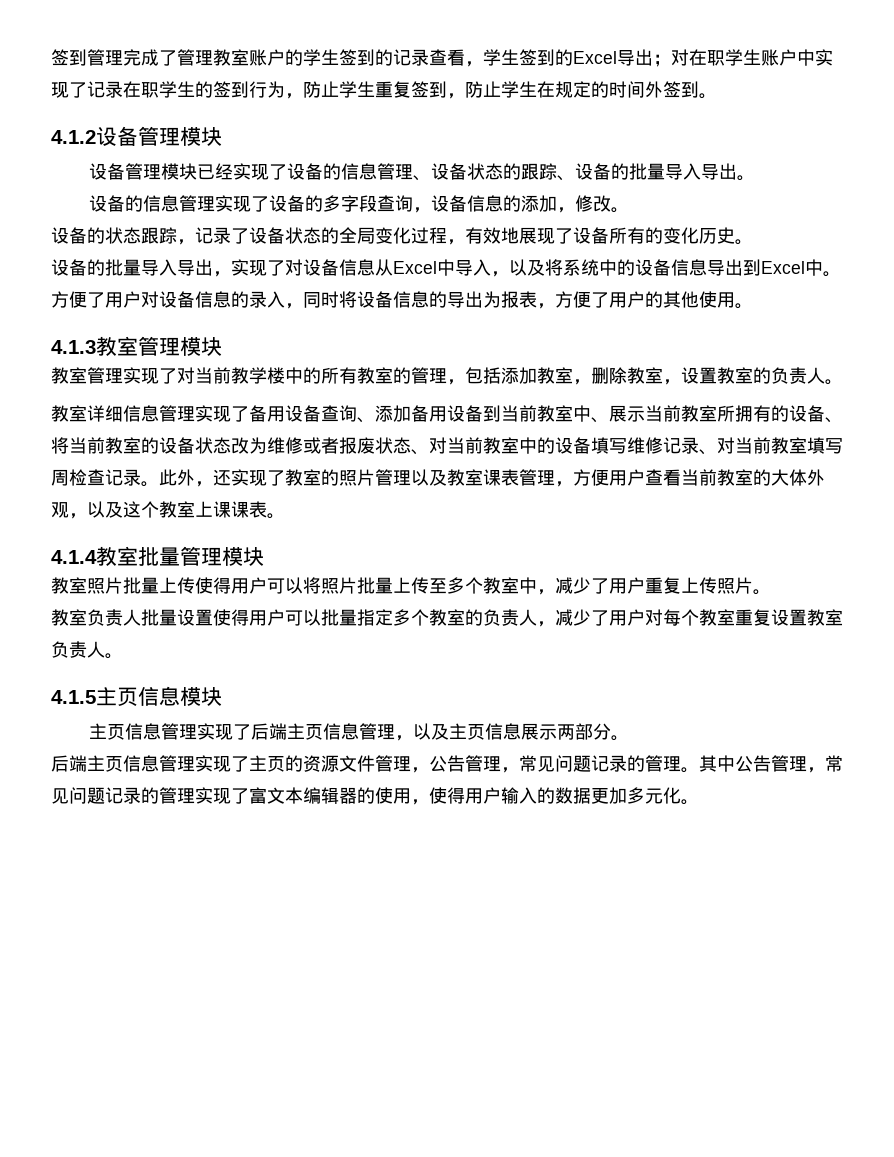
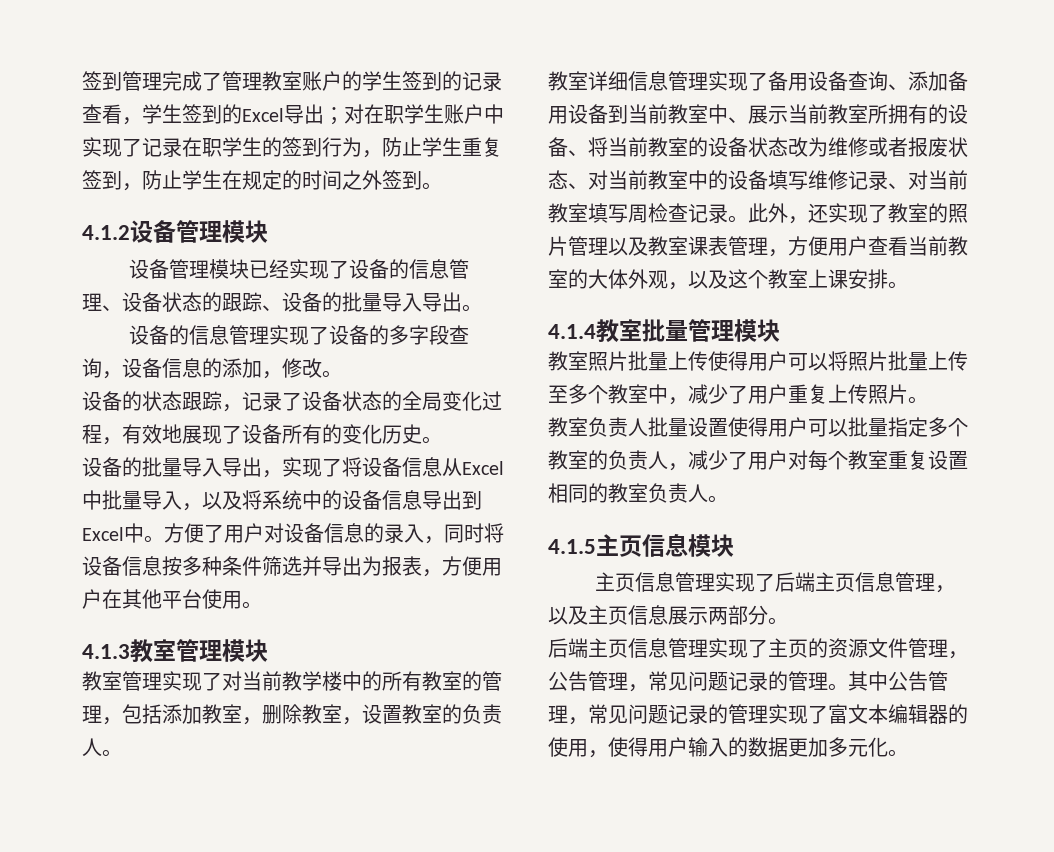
(645, 89) none -> [342,170,362,190] 之
[285,259,303,276] 对 -> [342,457,362,477] 将
(455, 267) none -> [102,490,142,510] 批量
[429,291,447,308] 的 -> [162,556,322,576] 按多种条件筛选并
[591,291,699,308] 了用户的其他 -> [482,558,502,576] [82,589,202,609] 用户在其他平台
[231,501,267,518] 课表 -> [848,269,888,289] 安排
(807, 617) none -> [548,483,608,503] 相同的

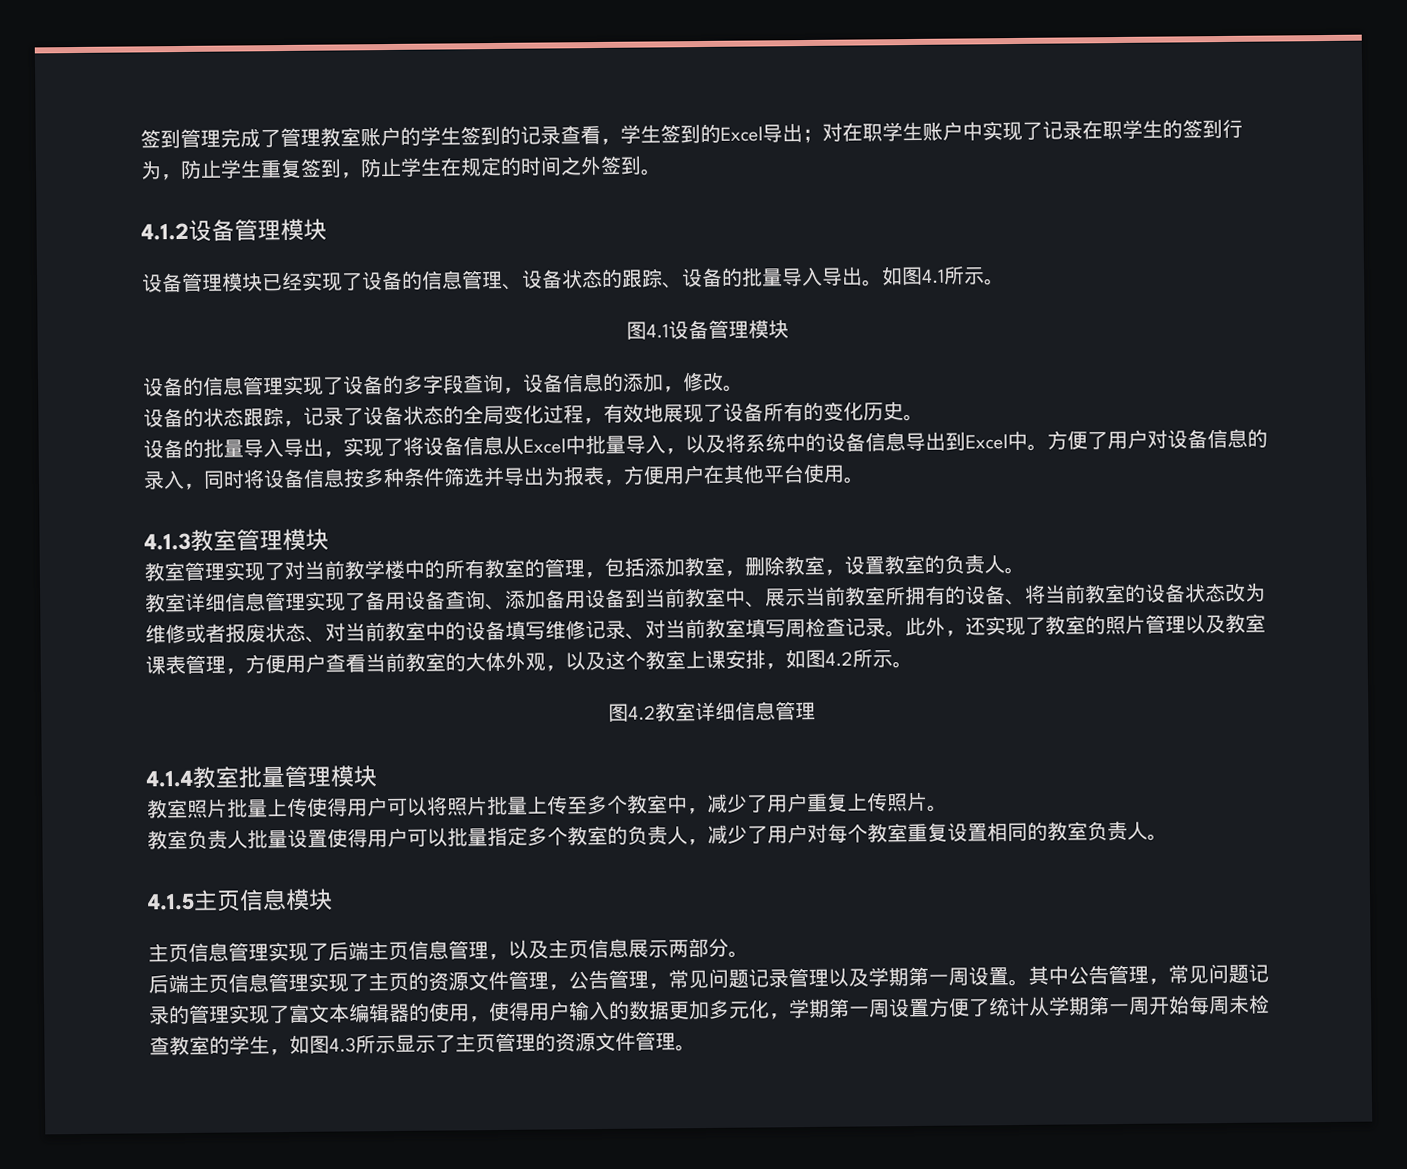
(482, 308) none -> [881,266,1005,286] [626,319,789,340] 如图4.1所示。 // 图4.1设备管理模块
[888,281,908,289] 。 -> [765,649,913,670] [607,701,816,722] ，如图4.2所示。 // 图4.2教室详细信息管理
[768,671,828,691] 的管理 -> [788,966,1009,988] 管理以及学期第一周设置
(888, 747) none -> [769,994,1270,1020] [149,1031,676,1056] ，学期第一周设置方便了统计从学期第一周开始每周未检查教室的学生，如图4.3所示显示了主页管理的资源文件管理

